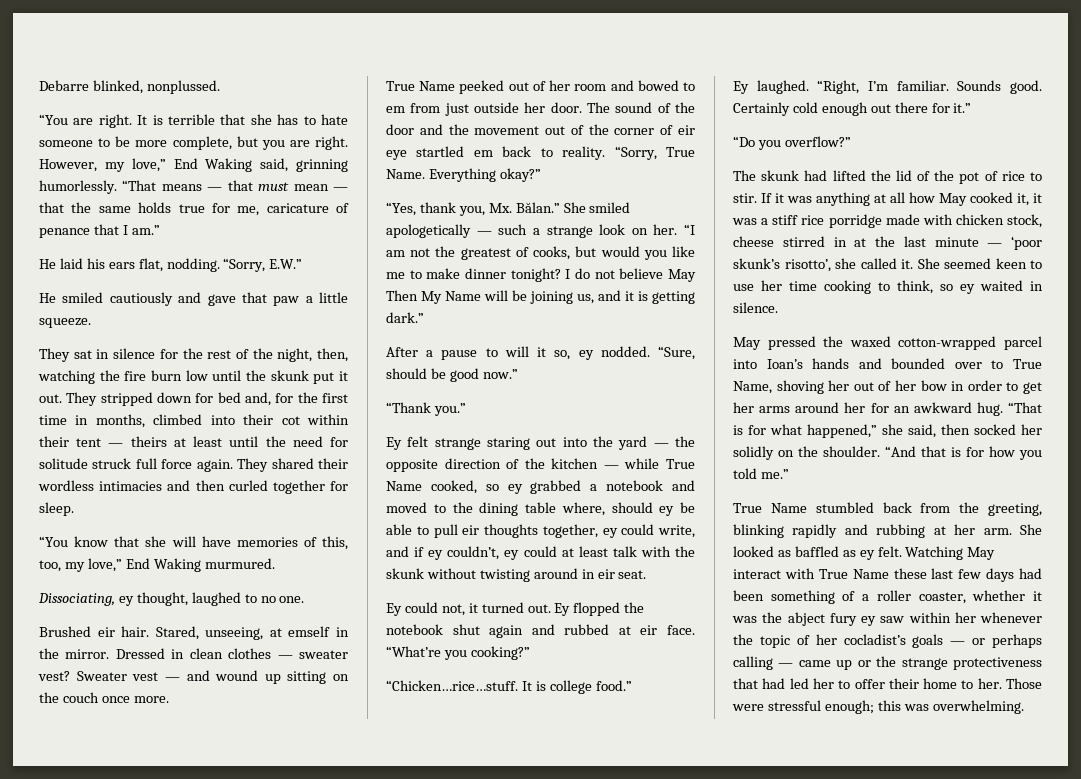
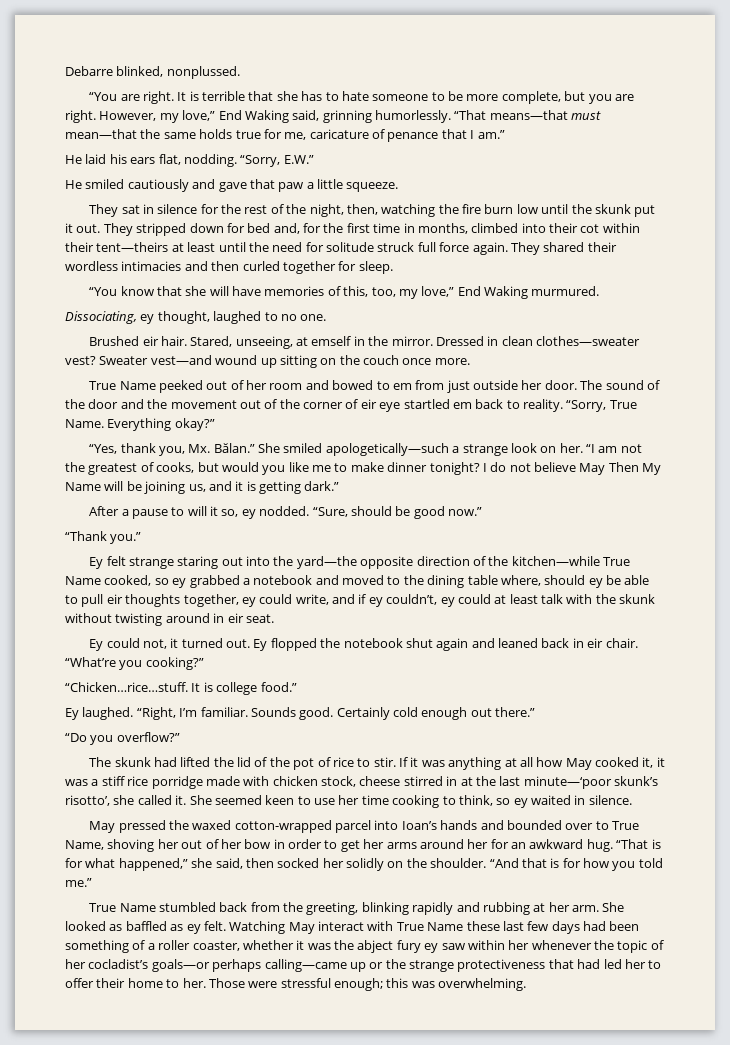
[161,180,349,191] [39,202,64,213] means — that must mean — that -> [489,110,602,120] [65,129,137,139] means—that must mean—that
[76,436,167,447] tent — theirs -> [96,242,169,252] tent—theirs
[228,648,349,659] [38,670,210,681] clothes — sweater vest? Sweater vest — and -> [536,336,641,346] [65,355,212,365] clothes—sweater vest? Sweater vest—and
[386,224,528,238] apologetically — such -> [325,443,449,456] apologetically—such
[618,436,695,450] yard — the -> [296,556,357,569] yard—the
[551,458,660,469] kitchen — while -> [511,556,600,566] kitchen—while
[564,624,695,635] rubbed at eir face. -> [498,638,638,648] leaned back in eir chair.
[894,102,972,113] there for it.” -> [495,707,536,717] there.”
[934,236,1042,250] minute — ‘poor -> [523,776,612,789] minute—‘poor
[912,634,1042,648] [733,656,831,670] goals — or perhaps calling — came -> [151,959,347,972] goals—or perhaps calling—came

